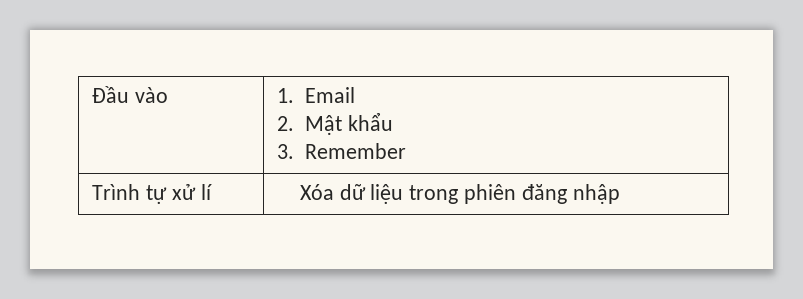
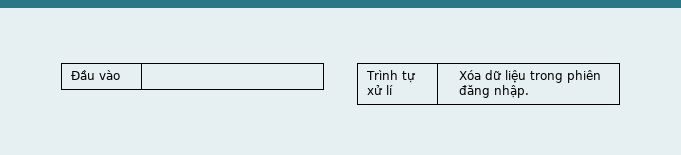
[277,87,355,103] [277,113,393,135] [277,143,406,159] 1. Email // 2. Mật khẩu // 3. Remember -> (121, 75) none
[572,184,620,204] nhập -> [493,85,529,98] nhập.

